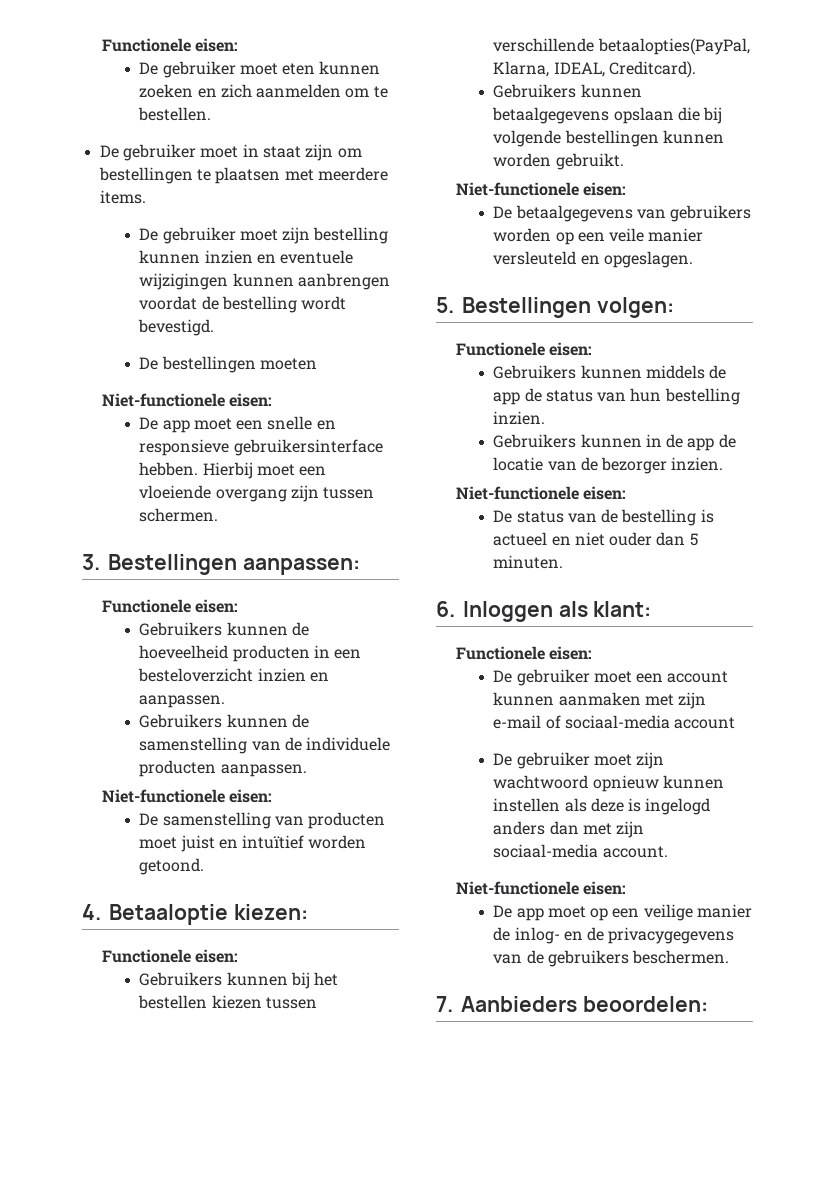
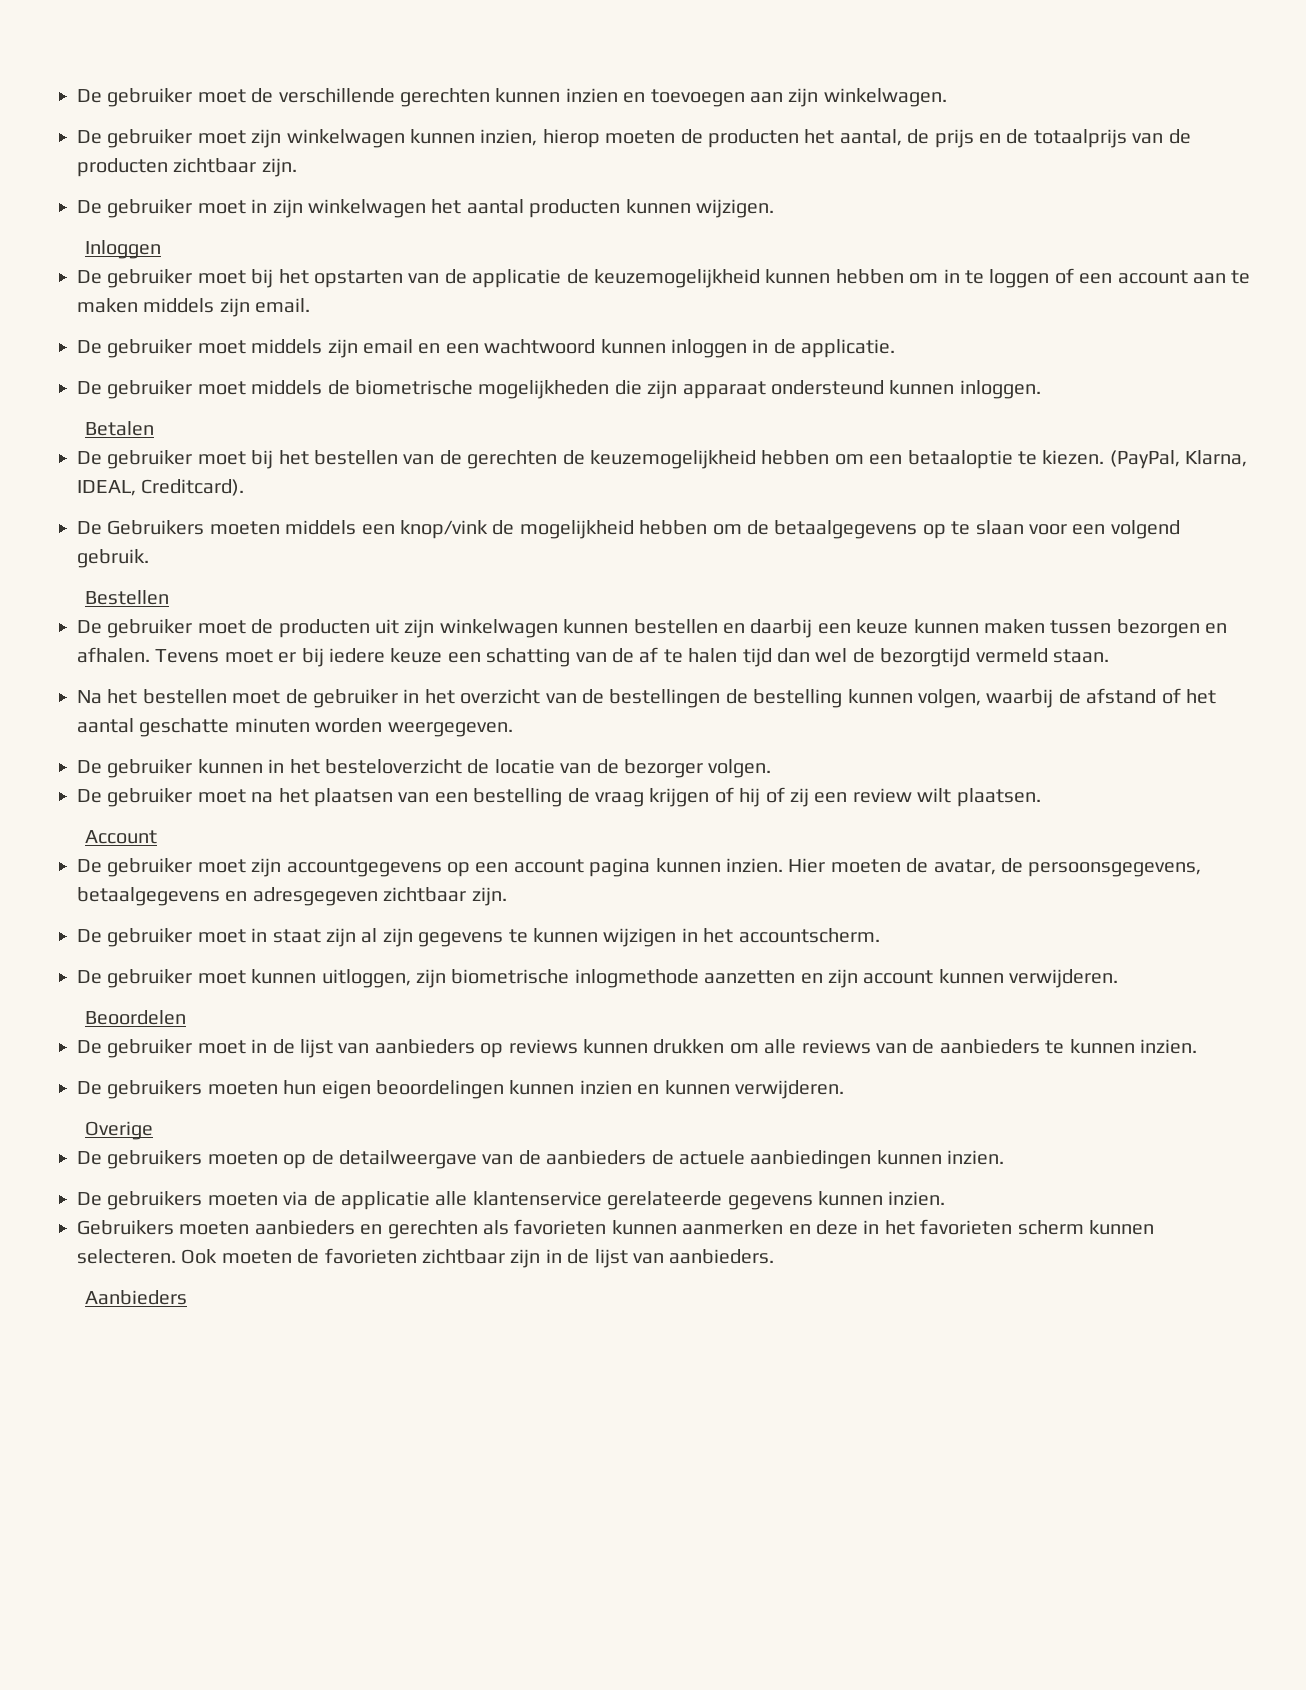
[101,38,239,52] [139,61,381,78] [139,84,388,98] [138,107,212,121] Functionele eisen: // De gebruiker moet eten kunnen zoeken en zich aanmelden om te bestellen. -> [77,88,947,107] [77,129,1191,148] [77,158,297,177] [77,199,774,218] [85,240,162,259] [77,268,1251,288] [77,298,311,317] [77,339,896,358] [77,380,1041,399] [85,421,155,436] [77,450,1248,469] [77,479,245,496] [77,520,1180,539] [77,549,149,568] [85,590,170,605] [77,619,1228,638] [77,647,1109,667] [77,688,1216,708] [77,718,513,737] [77,759,772,778] [77,787,1041,807] [85,830,158,844] [77,858,1202,877] [77,887,507,906] De gebruiker moet de verschillende gerechten kunnen inzien en toevoegen aan zijn winkelwagen. // De gebruiker moet zijn winkelwagen kunnen inzien, hierop moeten de producten het aantal, de prijs en de totaalprijs van de producten zichtbaar zijn. // De gebruiker moet in zijn winkelwagen het aantal producten kunnen wijzigen. // Inloggen // De gebruiker moet bij het opstarten van de applicatie de keuzemogelijkheid kunnen hebben om in te loggen of een account aan te maken middels zijn email. // De gebruiker moet middels zijn email en een wachtwoord kunnen inloggen in de applicatie. // De gebruiker moet middels de biometrische mogelijkheden die zijn apparaat ondersteund kunnen inloggen. // Betalen // De gebruiker moet bij het bestellen van de gerechten de keuzemogelijkheid hebben om een betaaloptie te kiezen. (PayPal, Klarna, IDEAL, Creditcard). // De Gebruikers moeten middels een knop/vink de mogelijkheid hebben om de betaalgegevens op te slaan voor een volgend gebruik. // Bestellen // De gebruiker moet de producten uit zijn winkelwagen kunnen bestellen en daarbij een keuze kunnen maken tussen bezorgen en afhalen. Tevens moet er bij iedere keuze een schatting van de af te halen tijd dan wel de bezorgtijd vermeld staan. // Na het bestellen moet de gebruiker in het overzicht van de bestellingen de bestelling kunnen volgen, waarbij de afstand of het aantal geschatte minuten worden weergegeven. // De gebruiker kunnen in het besteloverzicht de locatie van de bezorger volgen. // De gebruiker moet na het plaatsen van een bestelling de vraag krijgen of hij of zij een review wilt plaatsen. // Account // De gebruiker moet zijn accountgegevens op een account pagina kunnen inzien. Hier moeten de avatar, de persoonsgegevens, betaalgegevens en adresgegeven zichtbaar zijn.
[337,148,362,158] [98,167,388,184] [99,190,146,204] [139,227,389,244] [139,250,354,264] [139,273,390,290] [139,296,347,313] [138,319,215,336] [139,356,317,373] [101,393,273,407] [139,416,336,433] [139,439,383,456] [139,462,327,479] [139,485,375,502] [139,508,219,522] [82,554,360,575] [101,599,239,613] [139,622,309,636] [139,645,362,662] [138,668,329,682] [139,695,226,708] [139,714,309,728] [139,737,391,754] [139,760,307,777] [101,789,273,803] [139,812,386,829] [139,835,367,852] [139,858,205,875] [82,904,308,925] [101,949,239,963] [139,972,339,989] [138,995,317,1009] [493,38,750,55] [493,61,696,78] [493,84,642,98] [492,107,723,124] [493,130,724,147] [493,153,624,170] [455,182,627,196] [493,205,752,222] [493,228,704,245] [493,251,693,268] [436,297,674,318] [455,342,593,356] [493,365,727,379] [493,388,740,405] [493,411,546,425] [493,434,736,451] [493,457,724,474] [455,486,627,500] [493,509,714,526] [493,532,698,546] [493,555,564,569] [436,601,652,622] [455,646,593,660] [493,669,729,686] [493,692,707,709] [493,715,736,729] [493,752,665,769] [493,775,724,792] [493,798,711,815] [493,821,645,838] [493,844,668,858] [455,881,627,895] [493,904,753,921] [493,927,735,944] [493,950,730,967] [436,996,708,1012] om bestellingen te plaatsen met meerdere items. // De gebruiker moet zijn bestelling kunnen inzien en eventuele wijzigingen kunnen aanbrengen voordat de bestelling wordt bevestigd. // De bestellingen moeten // Niet-functionele eisen: // De app moet een snelle en responsieve gebruikersinterface hebben. Hierbij moet een vloeiende overgang zijn tussen schermen. // 3. Bestellingen aanpassen: // Functionele eisen: // Gebruikers kunnen de hoeveelheid producten in een besteloverzicht inzien en aanpassen. // Gebruikers kunnen de samenstelling van de individuele producten aanpassen. // Niet-functionele eisen: // De samenstelling van producten moet juist en intuïtief worden getoond. // 4. Betaaloptie kiezen: // Functionele eisen: // Gebruikers kunnen bij het bestellen kiezen tussen verschillende betaalopties(PayPal, Klarna, IDEAL, Creditcard). // Gebruikers kunnen betaalgegevens opslaan die bij volgende bestellingen kunnen worden gebruikt. // Niet-functionele eisen: // De betaalgegevens van gebruikers worden op een veile manier versleuteld en opgeslagen. // 5. Bestellingen volgen: // Functionele eisen: // Gebruikers kunnen middels de app de status van hun bestelling inzien. // Gebruikers kunnen in de app de locatie van de bezorger inzien. // Niet-functionele eisen: // De status van de bestelling is actueel en niet ouder dan 5 minuten. // 6. Inloggen als klant: // Functionele eisen: // De gebruiker moet een account kunnen aanmaken met zijn e-mail of sociaal-media account // De gebruiker moet zijn wachtwoord opnieuw kunnen instellen als deze is ingelogd anders dan met zijn sociaal-media account. // Niet-functionele eisen: // De app moet op een veilige manier de inlog- en de privacygegevens van de gebruikers beschermen. // 7. Aanbieders beoordelen: -> [361,928,880,947] [77,969,1119,988] [85,1010,187,1025] [77,1039,1197,1058] [77,1080,844,1099] [85,1121,154,1140] [77,1150,1005,1169] [77,1191,946,1210] [77,1219,1154,1239] [77,1248,775,1268] [85,1290,188,1305] al zijn gegevens te kunnen wijzigen in het accountscherm. // De gebruiker moet kunnen uitloggen, zijn biometrische inlogmethode aanzetten en zijn account kunnen verwijderen. // Beoordelen // De gebruiker moet in de lijst van aanbieders op reviews kunnen drukken om alle reviews van de aanbieders te kunnen inzien. // De gebruikers moeten hun eigen beoordelingen kunnen inzien en kunnen verwijderen. // Overige // De gebruikers moeten op de detailweergave van de aanbieders de actuele aanbiedingen kunnen inzien. // De gebruikers moeten via de applicatie alle klantenservice gerelateerde gegevens kunnen inzien. // Gebruikers moeten aanbieders en gerechten als favorieten kunnen aanmerken en deze in het favorieten scherm kunnen selecteren. Ook moeten de favorieten zichtbaar zijn in de lijst van aanbieders. // Aanbieders

